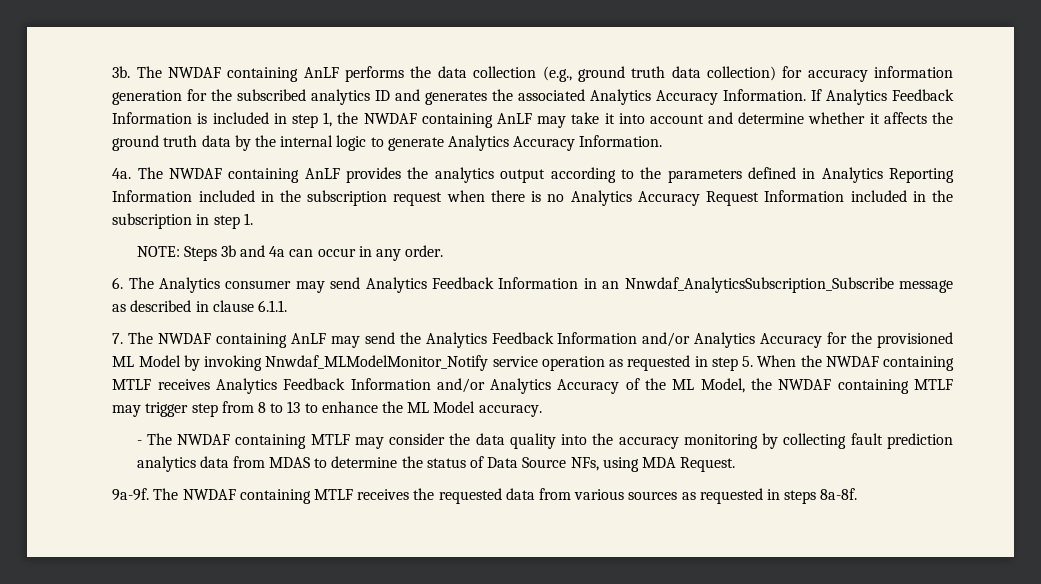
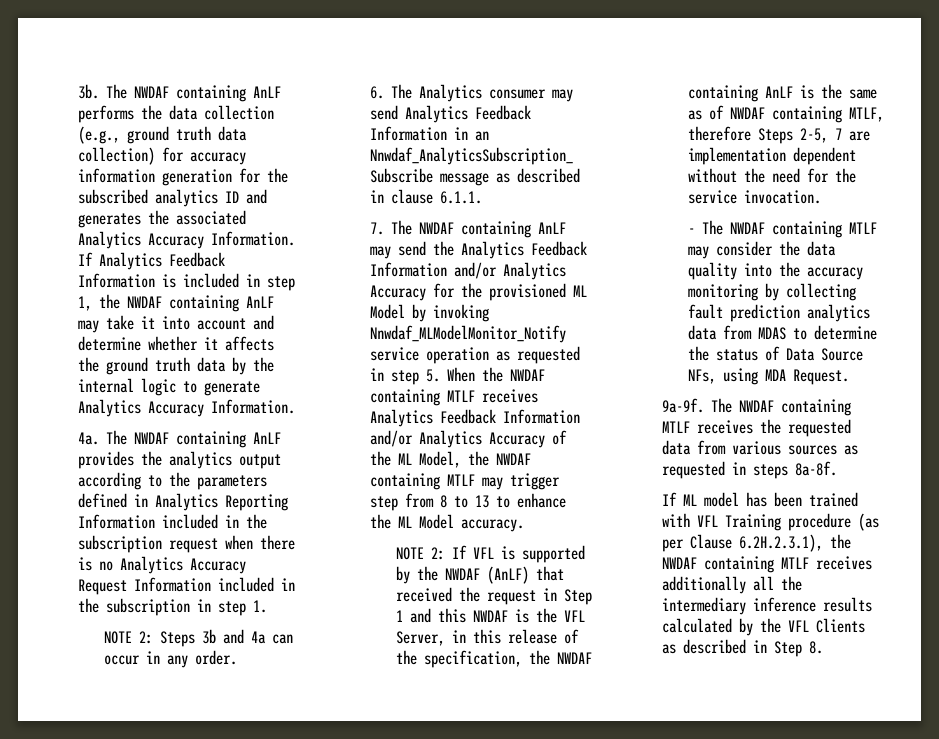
[136,246,180,257] NOTE: -> [103,631,153,644] NOTE 2:
(542, 410) none -> [395,545,585,563] [395,566,564,584] [395,587,592,605] [395,608,585,623] [395,629,579,646] [395,650,592,668] [687,84,877,102] [687,105,884,123] [687,126,870,144] [687,147,856,165] [687,168,856,183] [687,190,821,204] // NOTE 2: If VFL is supported by the NWDAF (AnLF) that received the request in Step 1 and this NWDAF is the VFL Server, in this release of the specification, the NWDAF containing AnLF is the same as of NWDAF containing MTLF, therefore Steps 2-5, 7 are implementation dependent without the need for the service invocation.
(858, 494) none -> [662,492,859,507] [662,513,880,531] [662,534,852,552] [662,556,873,573] [662,576,803,594] [662,597,873,615] [662,618,866,636] [662,639,824,657] // If ML model has been trained with VFL Training procedure (as per Clause 6.2H.2.3.1), the NWDAF containing MTLF receives additionally all the intermediary inference results calculated by the VFL Clients as described in Step 8.

